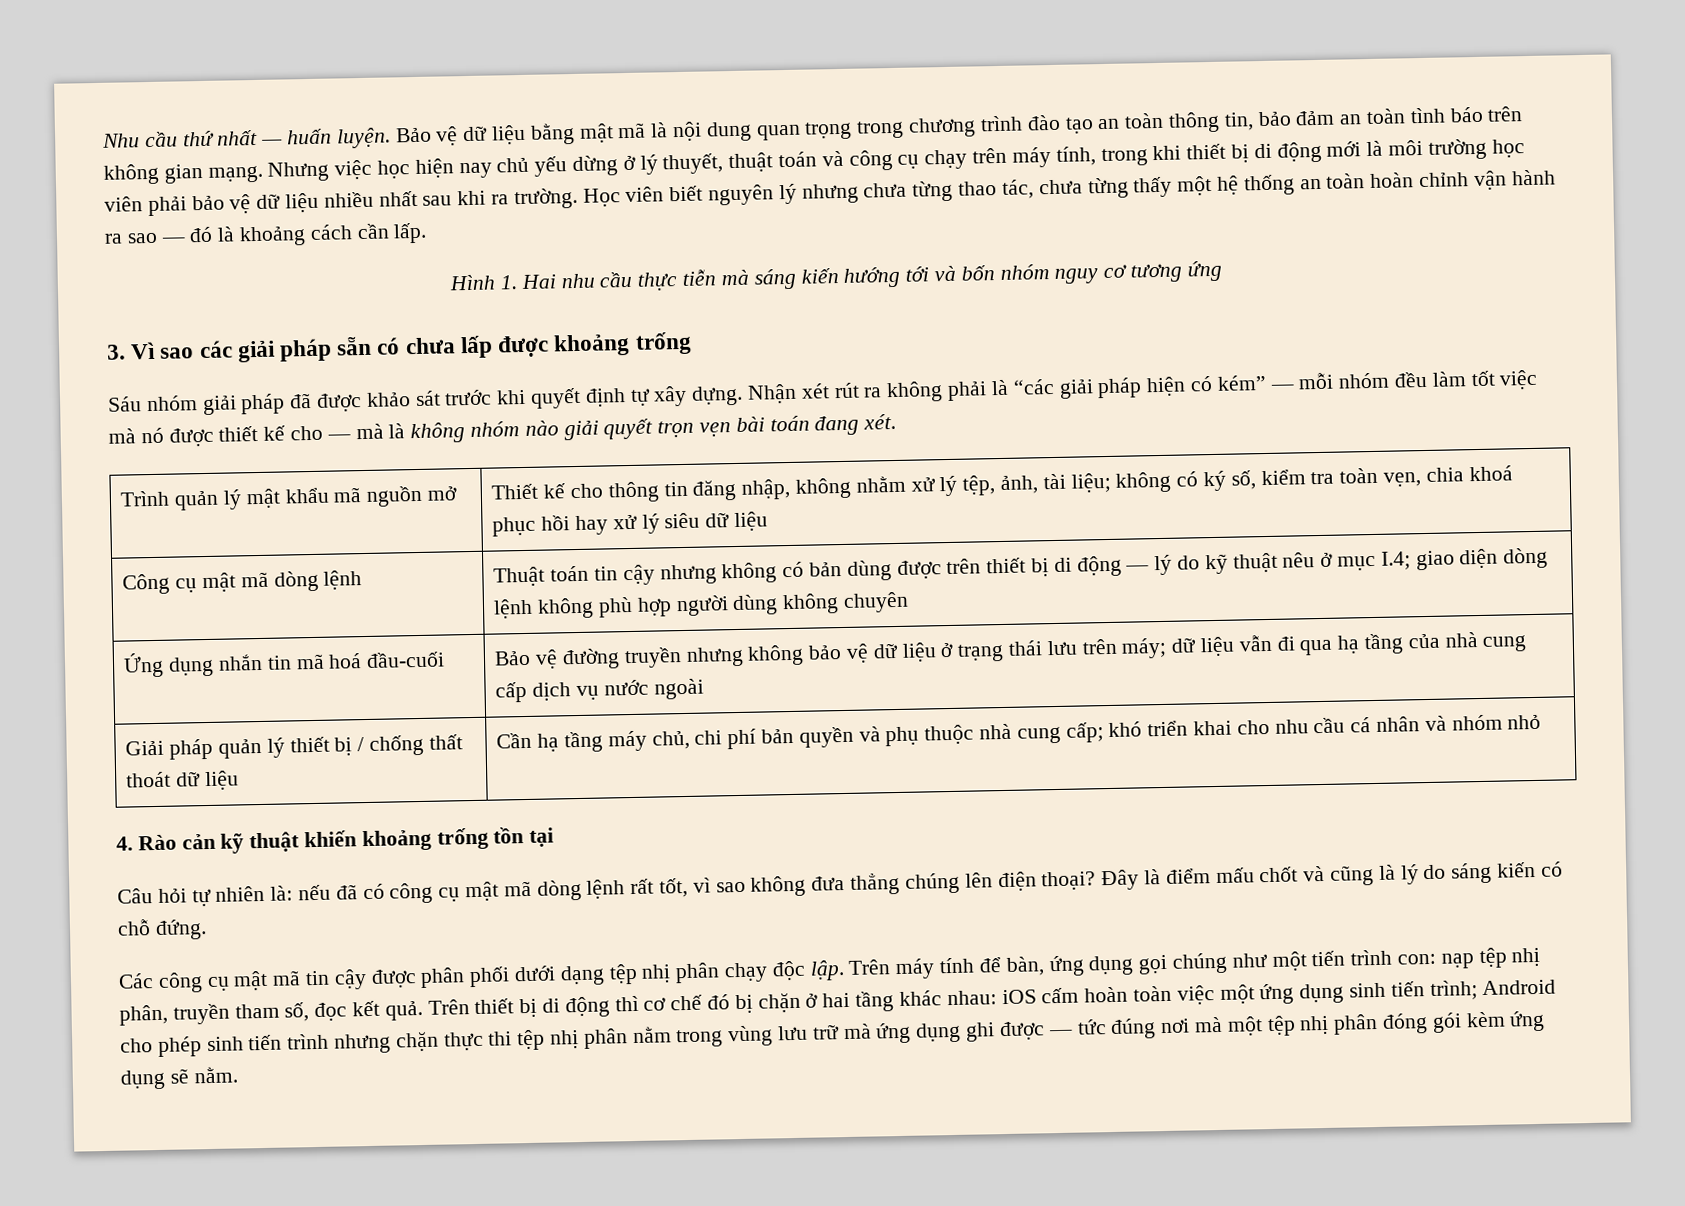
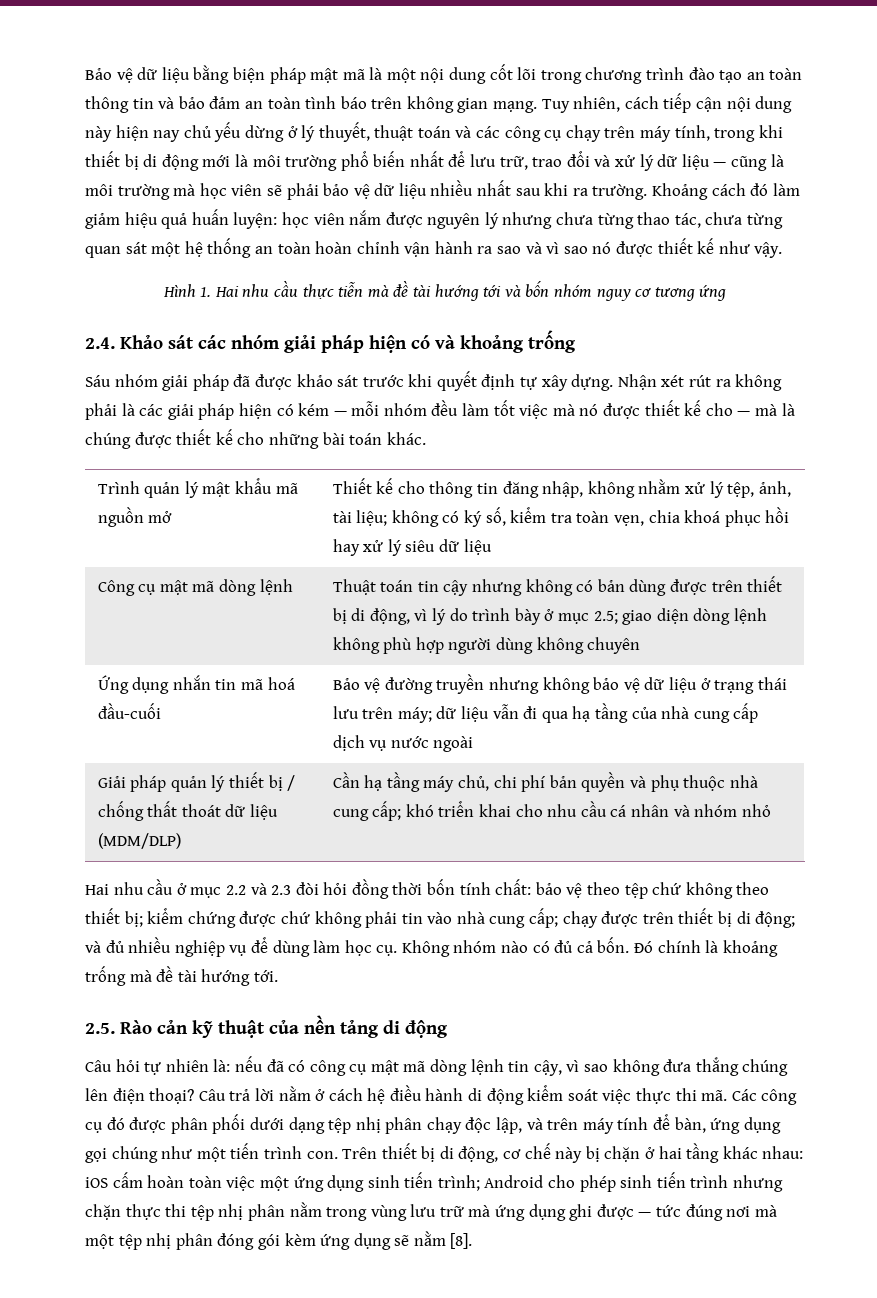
[102,127,391,149] Nhu cầu thứ nhất — huấn luyện. -> (85, 74) none
(575, 133) none -> [232,67,306,84] biện pháp
[672,121,853,142] nội dung quan trọng -> [386,64,537,84] một nội dung cốt lõi
[1223,112,1254,131] tin, -> [132,97,175,109] tin và
[267,159,411,182] Nhưng việc học -> [541,93,793,113] [85,126,112,142] Tuy nhiên, cách tiếp cận nội dung này
(844, 158) none -> [476,126,501,138] các
[1491,139,1525,158] [104,196,143,212] học viên -> [340,151,784,171] [85,183,282,200] phổ biến nhất để lưu trữ, trao đổi và xử lý dữ liệu — cũng là môi trường mà học viên sẽ
[582,185,704,207] Học viên biết -> [652,183,800,200] [85,209,423,229] Khoảng cách đó làm giảm hiệu quả huấn luyện: học viên nắm được
[1133,176,1173,198] thấy -> [85,242,147,258] quan sát
[160,222,428,247] — đó là khoảng cách cần lấp. -> [525,238,783,258] và vì sao nó được thiết kế như vậy.
[753,268,839,290] sáng kiến -> [393,280,431,297] đề tài
[107,335,550,363] 3. Vì sao các giải pháp sẵn có chưa lấp được -> [85,335,455,353] 2.4. Khảo sát các nhóm giải pháp hiện có và
[1012,374,1267,399] “các giải pháp hiện có kém” -> [139,403,330,420] các giải pháp hiện có kém
[410,413,897,444] không nhóm nào giải quyết trọn vẹn bài toán đang xét. -> [85,429,426,449] chúng được thiết kế cho những bài toán khác.
[1076,551,1411,577] động — lý do kỹ thuật nêu ở mục I.4; -> [369,608,618,625] động, vì lý do trình bày ở mục 2.5;
(239, 780) none -> [97,833,181,849] (MDM/DLP)
[116,827,555,854] 4. Rào cản kỹ thuật khiến khoảng trống tồn tại -> [85,879,770,899] [85,908,796,928] [85,937,778,957] [85,966,278,986] [85,1015,448,1038] Hai nhu cầu ở mục 2.2 và 2.3 đòi hỏi đồng thời bốn tính chất: bảo vệ theo tệp chứ không theo thiết bị; kiểm chứng được chứ không phải tin vào nhà cung cấp; chạy được trên thiết bị di động; và đủ nhiều nghiệp vụ để dùng làm học cụ. Không nhóm nào có đủ cả bốn. Đó chính là khoảng trống mà đề tài hướng tới. // 2.5. Rào cản kỹ thuật của nền tảng di động
[630,877,689,898] rất tốt, -> [508,1060,562,1076] tin cậy,
[1101,861,1563,891] [117,919,207,941] [118,969,367,993] Đây là điểm mấu chốt và cũng là lý do sáng kiến có chỗ đứng. // Các công cụ mật mã tin cậy -> [198,1085,798,1105] [85,1117,125,1133] Câu trả lời nằm ở cách hệ điều hành di động kiểm soát việc thực thi mã. Các công cụ đó
[809,959,892,981] lập. Trên -> [496,1117,579,1134] lập, và trên
[1396,947,1541,969] [119,1000,423,1026] con: nạp tệp nhị phân, truyền tham số, đọc kết quả. -> [306,1151,338,1159] con.
[564,995,639,1018] động thì -> [458,1146,499,1163] động,
[707,994,731,1010] đó -> [555,1147,583,1163] này
[193,1066,238,1084] nằm. -> [413,1231,473,1249] nằm [8].

